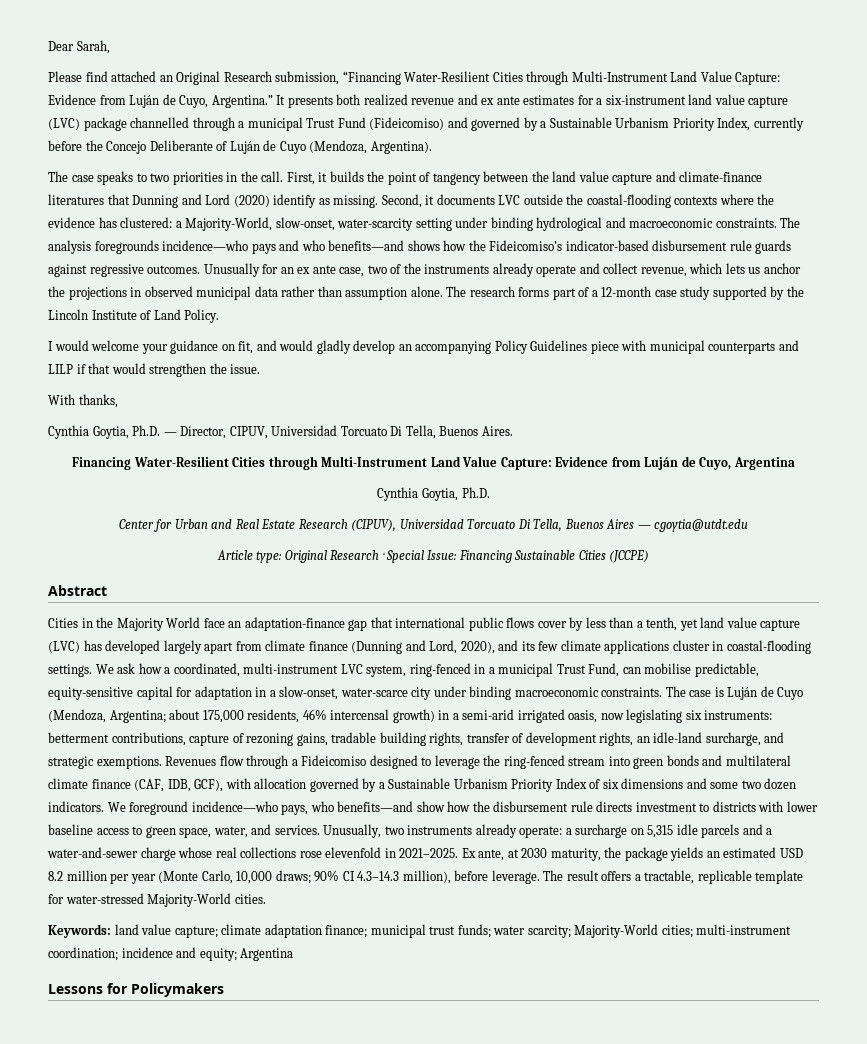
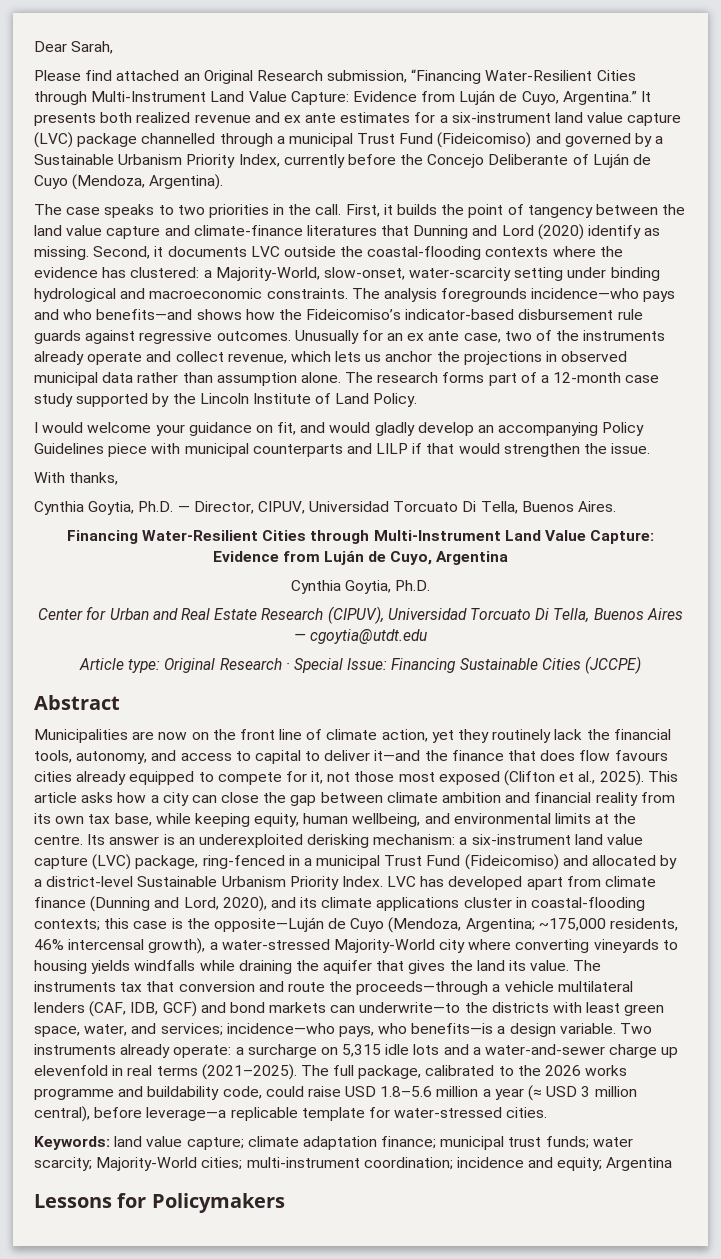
[48,617,801,631] [48,641,80,653] Cities in the Majority World face an adaptation-finance gap that international public flows cover by less than a tenth, yet land value capture (LVC) -> [34,729,671,743] [34,750,668,764] [34,770,678,786] [34,792,675,806] [34,813,637,827] [34,834,644,848] [34,854,678,870] [34,876,417,890] Municipalities are now on the front line of climate action, yet they routinely lack the financial tools, autonomy, and access to capital to deliver it—and the finance that does flow favours cities already equipped to compete for it, not those most exposed (Clifton et al., 2025). This article asks how a city can close the gap between climate ambition and financial reality from its own tax base, while keeping equity, human wellbeing, and environmental limits at the centre. Its answer is an underexploited derisking mechanism: a six-instrument land value capture (LVC) package, ring-fenced in a municipal Trust Fund (Fideicomiso) and allocated by a district-level Sustainable Urbanism Priority Index. LVC
[163,640,202,654] largely -> (523, 883) none
[538,641,559,651] few -> (318, 902) none
[48,663,759,677] [48,686,758,700] settings. We ask how a coordinated, multi-instrument LVC system, ring-fenced in a municipal Trust Fund, can mobilise predictable, equity-sensitive capital for adaptation in a slow-onset, water-scarce city under binding macroeconomic constraints. The case is Luján -> [34,917,324,932] contexts; this case is the opposite—Luján
[169,709,244,723] about 175,000 -> [538,918,606,931] ~175,000
[392,709,773,723] [48,732,785,746] [48,755,791,769] [48,778,797,792] [48,801,818,815] [48,824,404,838] growth) in a semi-arid irrigated oasis, now legislating six instruments: betterment contributions, capture of rezoning gains, tradable building rights, transfer of development rights, an idle-land surcharge, and strategic exemptions. Revenues flow through a Fideicomiso designed to leverage the ring-fenced stream into green bonds and multilateral climate finance (CAF, IDB, GCF), with allocation governed by a Sustainable Urbanism Priority Index of six dimensions and some two dozen indicators. We foreground incidence—who pays, who benefits—and show how the disbursement rule directs investment to districts with lower baseline access to green space, water, and services. Unusually, two -> [148,938,678,954] [34,960,602,974] [34,981,633,995] [34,1001,665,1017] [34,1023,653,1037] growth), a water-stressed Majority-World city where converting vineyards to housing yields windfalls while draining the aquifer that gives the land its value. The instruments tax that conversion and route the proceeds—through a vehicle multilateral lenders (CAF, IDB, GCF) and bond markets can underwrite—to the districts with least green space, water, and services; incidence—who pays, who benefits—is a design variable. Two
[701,824,740,838] parcels -> [413,1044,440,1055] lots
[178,847,803,861] [48,870,695,884] whose real collections rose elevenfold in 2021–2025. Ex ante, at 2030 maturity, the package yields an estimated USD 8.2 million per year (Monte Carlo, 10,000 draws; 90% CI 4.3–14.3 million), before leverage. The result offers a tractable, -> [661,1047,679,1058] [34,1064,628,1080] [34,1085,637,1101] [34,1106,227,1122] up elevenfold in real terms (2021–2025). The full package, calibrated to the 2026 works programme and buildability code, could raise USD 1.8–5.6 million a year (≈ USD 3 million central), before leverage—a
[147,893,232,907] Majority-World -> (503, 1112) none

